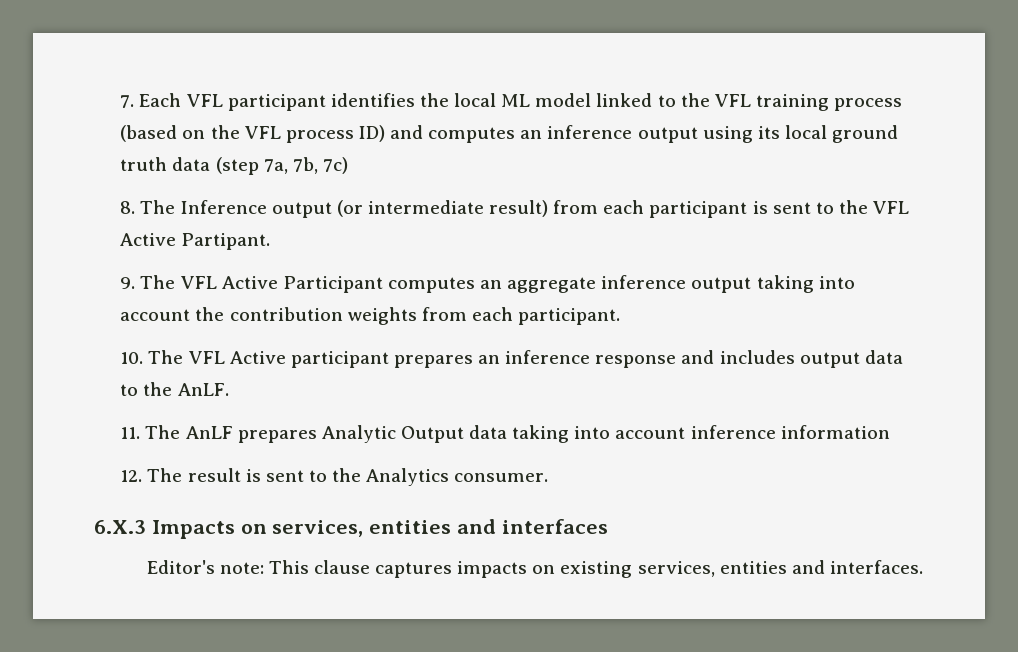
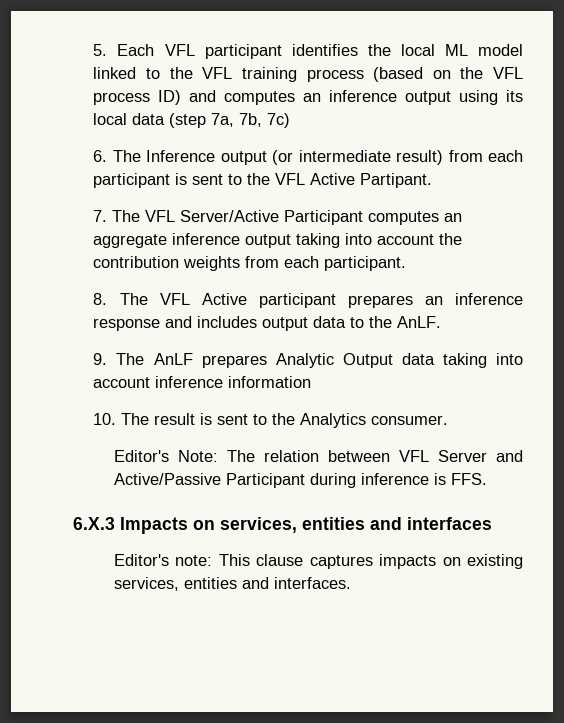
[120,95,135,108] 7. -> [93,44,108,56] 5.
[832,125,899,143] [120,157,168,171] ground truth -> (128, 119) none
[120,201,136,214] 8. -> [93,150,108,162] 6.
[120,275,278,289] 9. The VFL Active -> [93,210,280,222] 7. The VFL Server/Active
[120,352,144,364] 10. -> [93,293,108,305] 8.
[120,427,141,439] 11. -> [93,353,108,365] 9.
[120,470,143,482] 12. -> [93,413,117,425] 10.
(549, 477) none -> [113,450,523,462] [113,473,487,488] // Editor's Note: The relation between VFL Server and Active/Passive Participant during inference is FFS.

